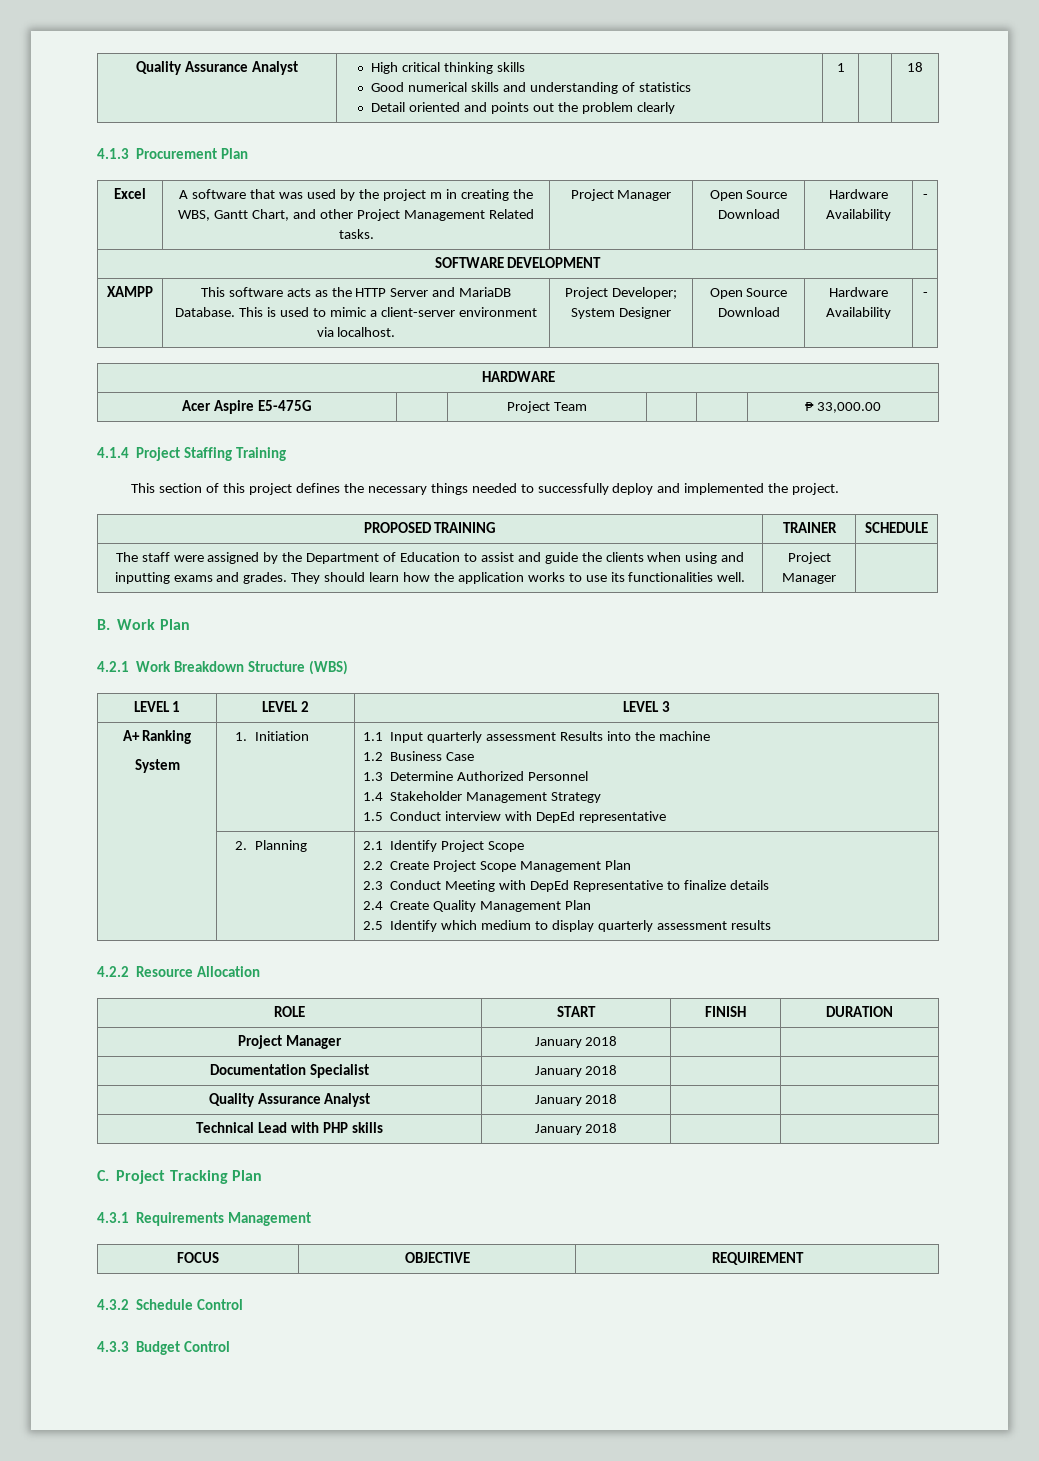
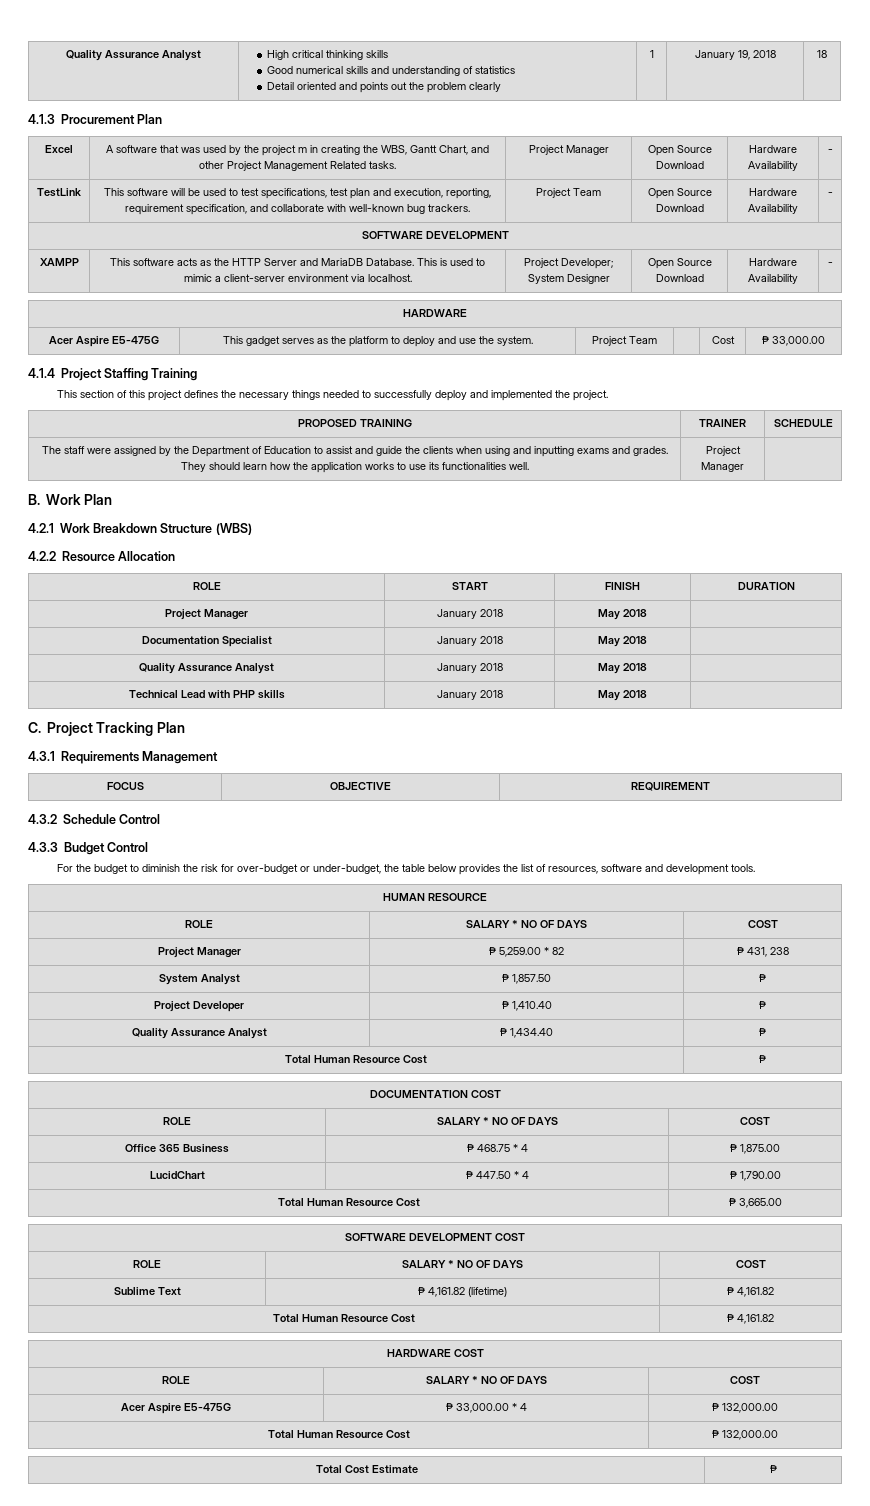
(845, 67) none -> [694,50,776,60] January 19, 2018
(928, 196) none -> [37,188,81,197] [104,188,491,199] [125,204,470,215] [536,188,601,198] [647,188,712,199] [655,204,704,212] [749,188,797,196] [748,204,798,214] [827,192,833,196] // TestLink | This software will be used to test specifications, test plan and execution, reporting, requirement specification, and collaborate with well-known bug trackers. | Project Team | Open Source Download | Hardware Availability | -
(312, 405) none -> [222,336,533,347] This gadget serves as the platform to deploy and use the system.
(587, 406) none -> [711,336,735,344] Cost
[133,701,181,712] [262,701,309,712] [623,701,670,712] [122,730,192,744] [134,759,180,773] [235,731,309,741] [363,731,710,743] [363,751,475,761] [363,771,589,781] [363,791,602,803] [363,811,667,823] [235,840,307,852] [363,840,525,852] [363,860,632,872] [363,880,769,892] [363,900,592,912] [363,920,771,932] // LEVEL 1 | LEVEL 2 | LEVEL 3 // A+ Ranking // System | 1. Initiation | 1.1 Input quarterly assessment Results into the machine // 1.2 Business Case // 1.3 Determine Authorized Personnel // 1.4 Stakeholder Management Strategy // 1.5 Conduct interview with DepEd representative // | 2. Planning | 2.1 Identify Project Scope // 2.2 Create Project Scope Management Plan // 2.3 Conduct Meeting with DepEd Representative to finalize details // 2.4 Create Quality Management Plan // 2.5 Identify which medium to display quarterly assessment results -> (252, 529) none
(618, 1041) none -> [598,609,647,620] May 2018
(618, 1070) none -> [598,636,647,647] May 2018
(618, 1099) none -> [598,663,647,674] May 2018
(618, 1128) none -> [598,690,647,701] May 2018
(231, 1346) none -> [56,864,755,875] [383,893,487,901] [185,920,213,928] [466,920,587,928] [747,920,778,928] [157,947,241,958] [489,947,564,957] [736,947,789,957] [158,974,240,985] [502,974,551,984] [759,974,766,982] [154,1001,244,1012] [501,1001,552,1011] [759,1001,766,1009] [131,1028,267,1039] [500,1028,553,1038] [759,1028,766,1036] [285,1055,427,1064] [759,1055,766,1063] [369,1090,501,1098] [163,1117,191,1125] [436,1117,558,1125] [740,1117,770,1125] [125,1144,229,1153] [466,1144,528,1152] [730,1144,780,1154] [149,1171,205,1179] [465,1171,529,1179] [729,1171,781,1181] [277,1198,420,1207] [728,1198,782,1208] [345,1233,525,1241] [133,1260,161,1268] [402,1260,523,1268] [735,1260,766,1268] [113,1287,181,1295] [418,1287,507,1297] [727,1287,774,1297] [273,1314,415,1323] [727,1314,774,1324] [386,1349,484,1357] [162,1376,190,1384] [425,1376,547,1384] [730,1376,760,1384] [121,1403,231,1414] [445,1403,527,1413] [712,1403,778,1413] [267,1430,410,1439] [712,1430,778,1440] [315,1465,418,1474] [769,1465,777,1473] // For the budget to diminish the risk for over-budget or under-budget, the table below provides the list of resources, software and development tools. // HUMAN RESOURCE // ROLE | SALARY * NO OF DAYS | COST // Project Manager | ₱ 5,259.00 * 82 | ₱ 431, 238 // System Analyst | ₱ 1,857.50 | ₱ // Project Developer | ₱ 1,410.40 | ₱ // Quality Assurance Analyst | ₱ 1,434.40 | ₱ // Total Human Resource Cost | ₱ // DOCUMENTATION COST // ROLE | SALARY * NO OF DAYS | COST // Office 365 Business | ₱ 468.75 * 4 | ₱ 1,875.00 // LucidChart | ₱ 447.50 * 4 | ₱ 1,790.00 // Total Human Resource Cost | ₱ 3,665.00 // SOFTWARE DEVELOPMENT COST // ROLE | SALARY * NO OF DAYS | COST // Sublime Text | ₱ 4,161.82 (lifetime) | ₱ 4,161.82 // Total Human Resource Cost | ₱ 4,161.82 // HARDWARE COST // ROLE | SALARY * NO OF DAYS | COST // Acer Aspire E5-475G | ₱ 33,000.00 * 4 | ₱ 132,000.00 // Total Human Resource Cost | ₱ 132,000.00 // Total Cost Estimate | ₱

